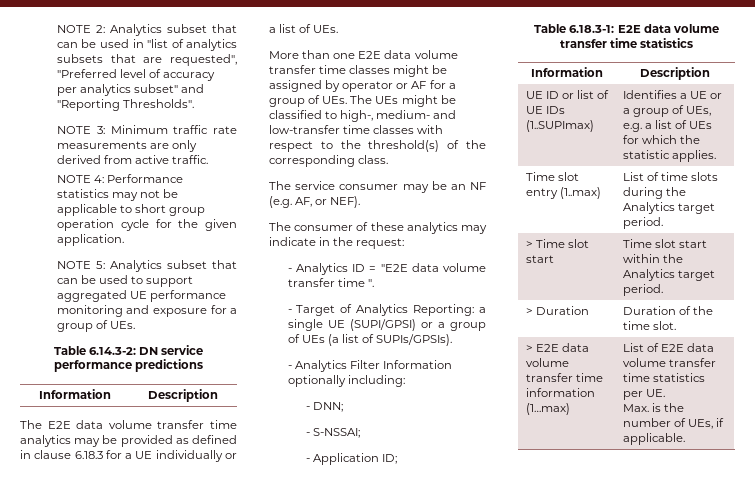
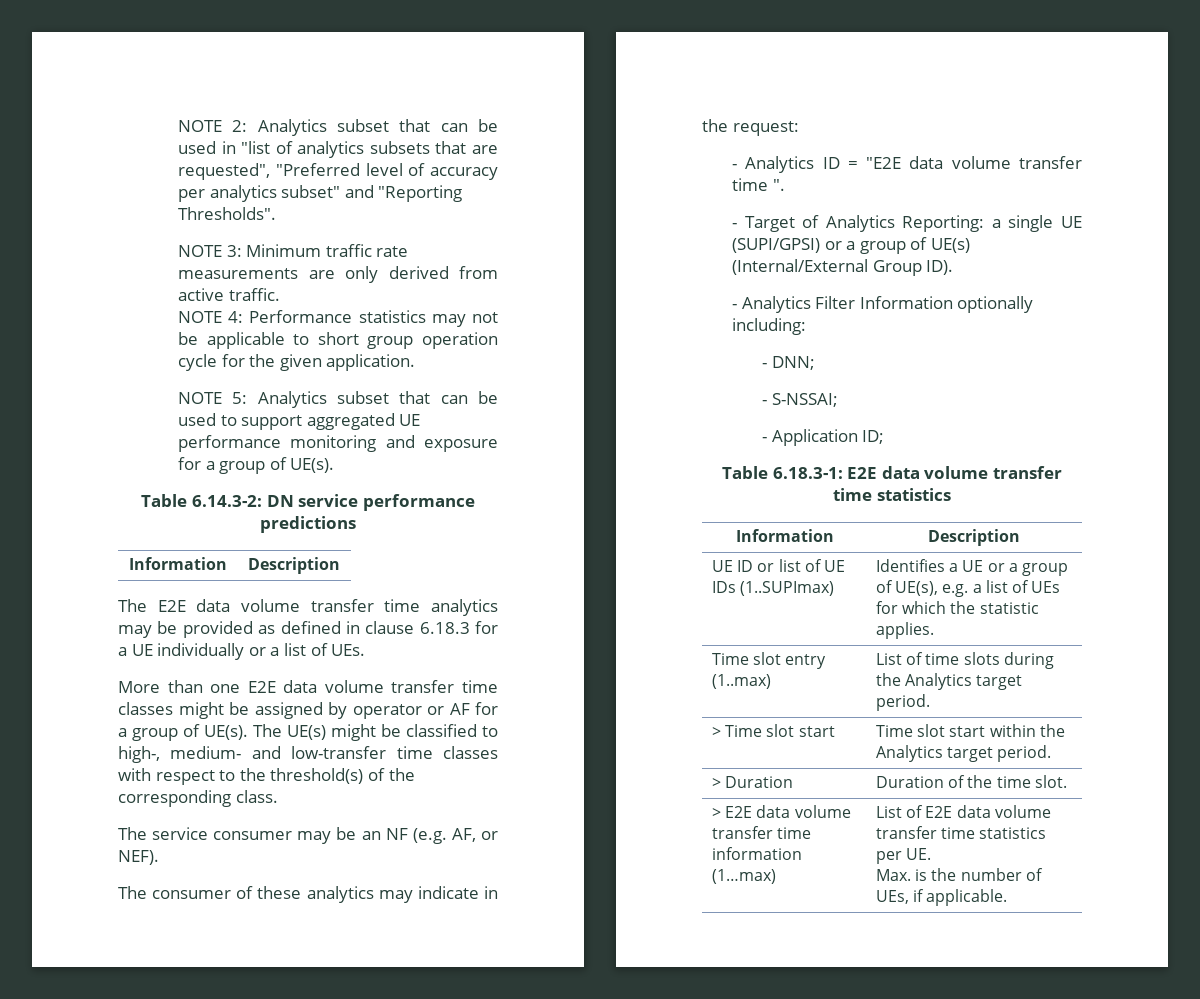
[110,321,136,329] UEs. -> [290,458,335,473] UE(s).
[322,95,399,104] UEs. The UEs -> [204,724,326,740] UE(s). The UE(s)
[301,334,453,346] UEs (a list of SUPIs/GPSIs). -> [930,238,970,253] [732,259,954,276] UE(s) (Internal/External Group ID).
[685,106,711,116] UEs, -> [895,581,939,596] UE(s),

